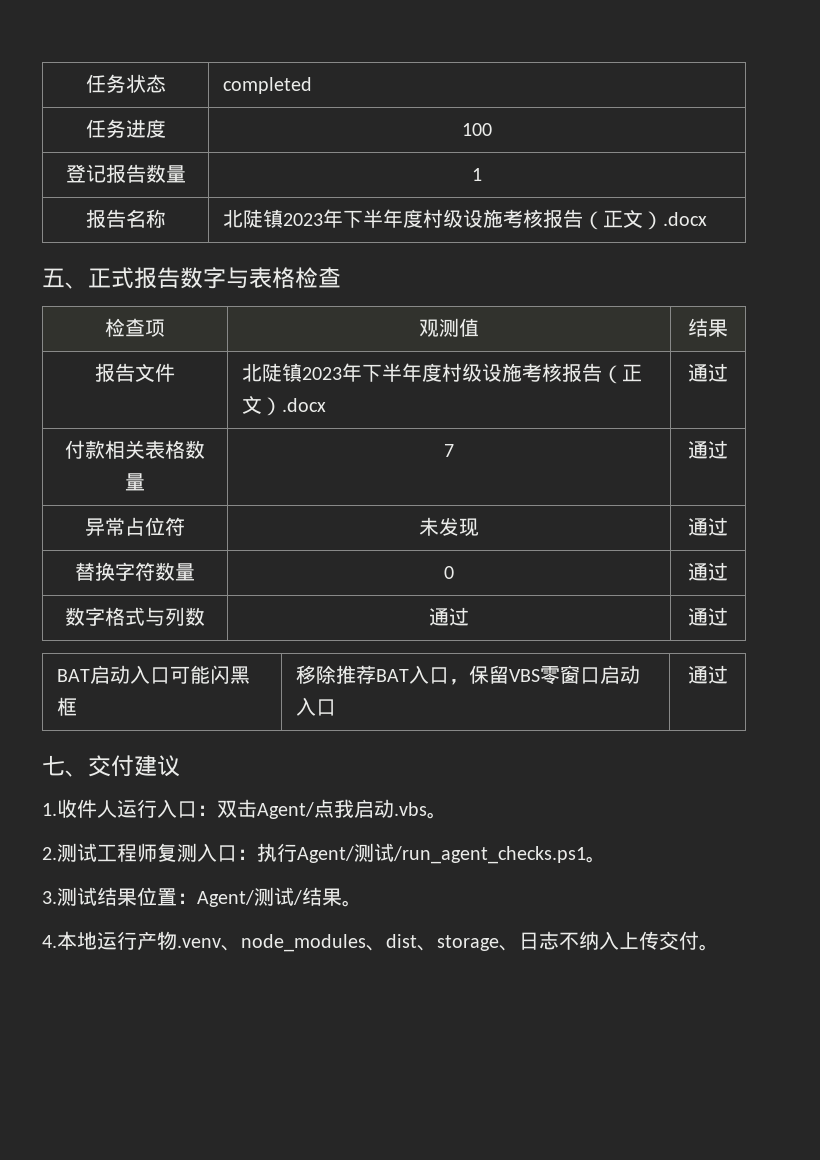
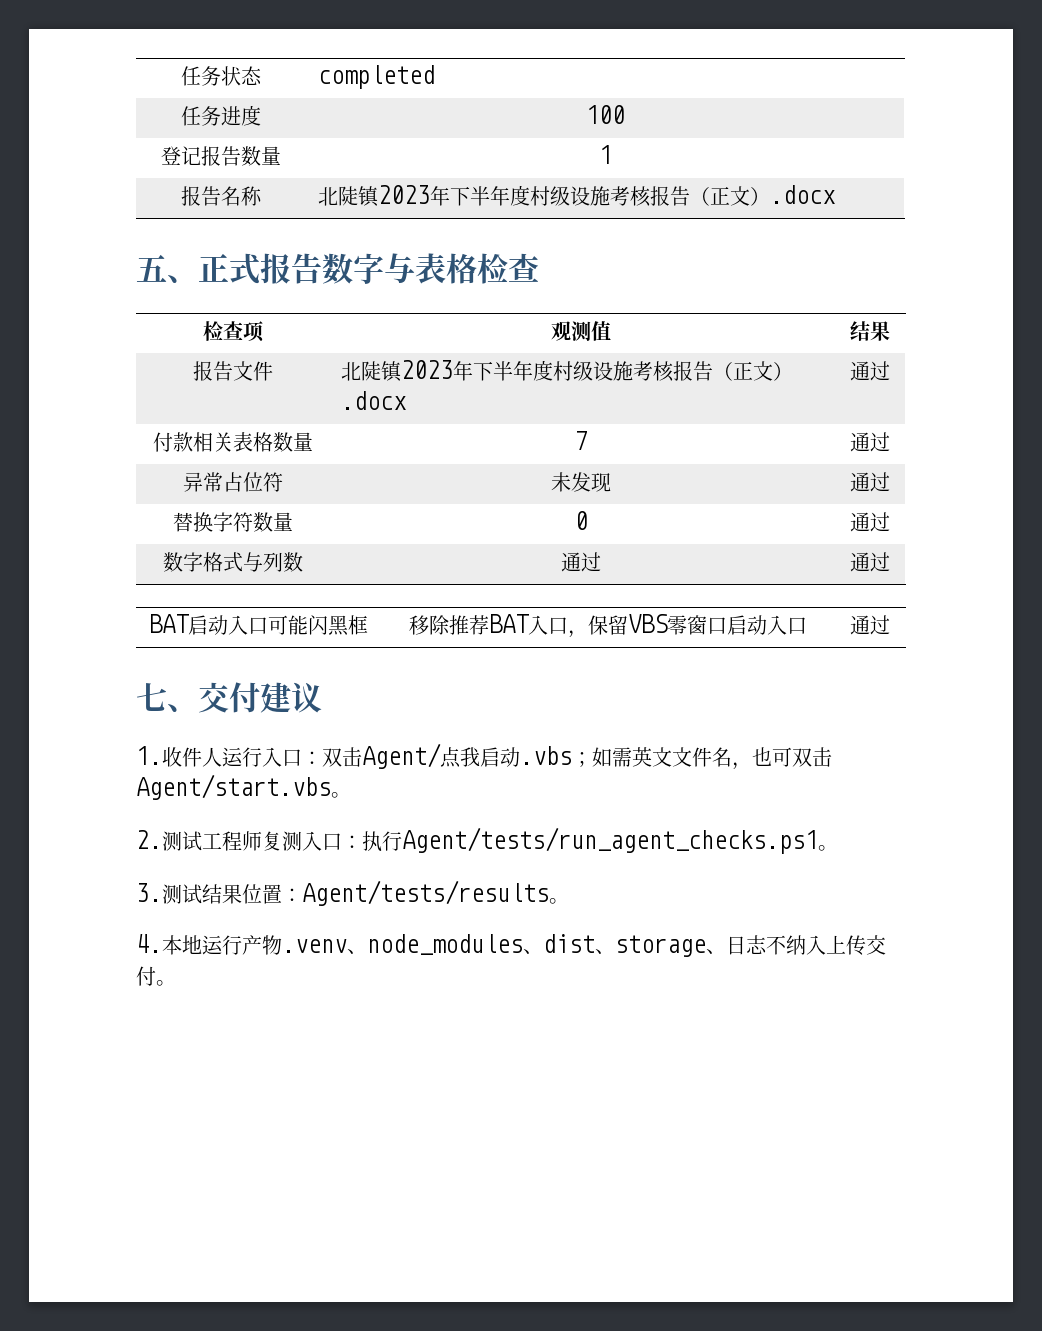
(427, 809) none -> [572,747,832,770] [136,774,331,800] ；如需英文文件名，也可双击Agent/start.vbs
[297,843,586,864] Agent/测试/run_agent_checks.ps1 -> [402,827,818,854] Agent/tests/run_agent_checks.ps1
[197,887,342,907] Agent/测试/结果 -> [302,880,549,906] Agent/tests/results

